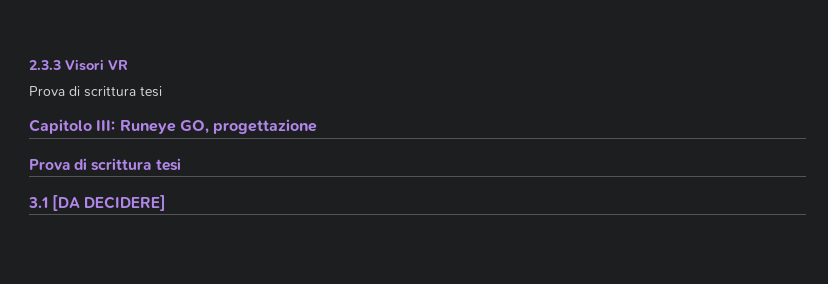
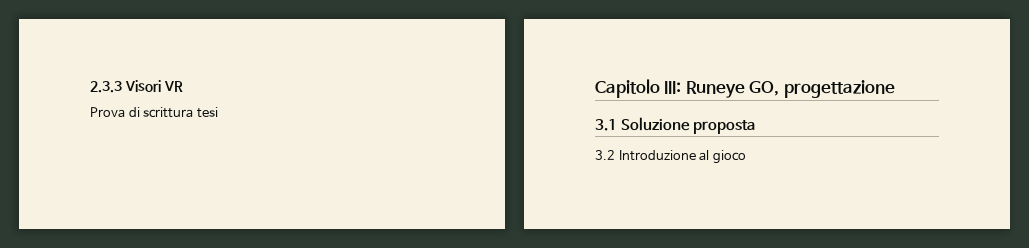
[29,158,181,171] [28,195,167,211] Prova di scrittura tesi // 3.1 [DA DECIDERE] -> [595,117,756,134] [595,150,746,164] 3.1 Soluzione proposta // 3.2 Introduzione al gioco

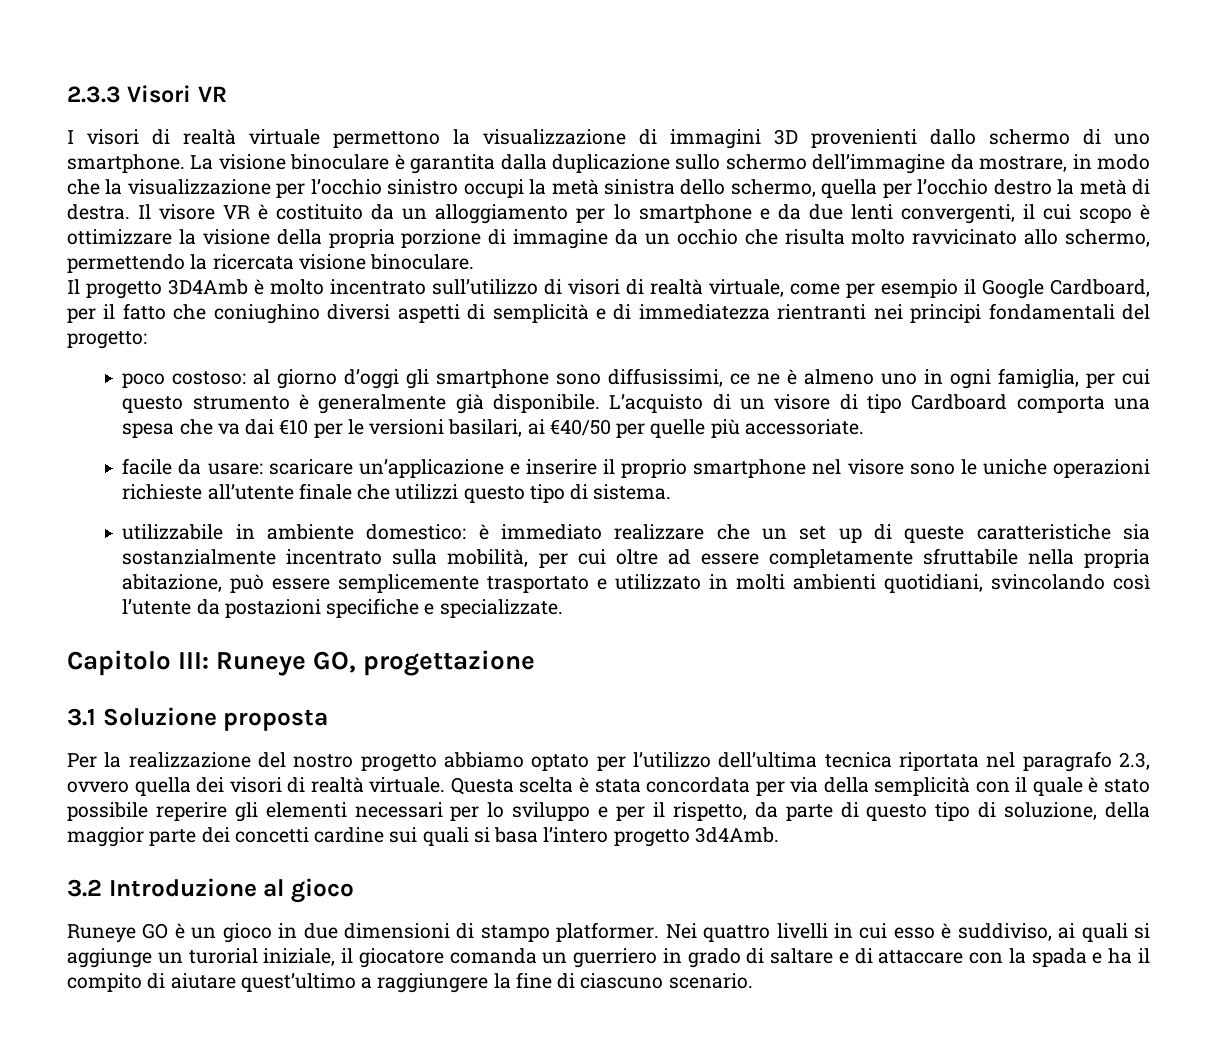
[90,107,218,118] Prova di scrittura tesi -> [67,129,1150,149] [67,154,1150,174] [67,179,1150,198] [67,204,1150,224] [67,229,1150,249] [67,254,475,273] [67,279,1150,299] [67,303,1150,324] [67,331,147,349] [122,368,1151,389] [122,394,1151,414] [122,419,865,438] [122,458,1151,478] [122,483,672,503] [122,524,1151,543] [122,548,1150,568] [122,574,1150,593] [122,598,563,618] I visori di realtà virtuale permettono la visualizzazione di immagini 3D provenienti dallo schermo di uno smartphone. La visione binoculare è garantita dalla duplicazione sullo schermo dell’immagine da mostrare, in modo che la visualizzazione per l’occhio sinistro occupi la metà sinistra dello schermo, quella per l’occhio destro la metà di destra. Il visore VR è costituito da un alloggiamento per lo smartphone e da due lenti convergenti, il cui scopo è ottimizzare la visione della propria porzione di immagine da un occhio che risulta molto ravvicinato allo schermo, permettendo la ricercata visione binoculare. // Il progetto 3D4Amb è molto incentrato sull’utilizzo di visori di realtà virtuale, come per esempio il Google Cardboard, per il fatto che coniughino diversi aspetti di semplicità e di immediatezza rientranti nei principi fondamentali del progetto: // poco costoso: al giorno d’oggi gli smartphone sono diffusissimi, ce ne è almeno uno in ogni famiglia, per cui questo strumento è generalmente già disponibile. L’acquisto di un visore di tipo Cardboard comporta una spesa che va dai €10 per le versioni basilari, ai €40/50 per quelle più accessoriate. // facile da usare: scaricare un’applicazione e inserire il proprio smartphone nel visore sono le uniche operazioni richieste all’utente finale che utilizzi questo tipo di sistema. // utilizzabile in ambiente domestico: è immediato realizzare che un set up di queste caratteristiche sia sostanzialmente incentrato sulla mobilità, per cui oltre ad essere completamente sfruttabile nella propria abitazione, può essere semplicemente trasportato e utilizzato in molti ambienti quotidiani, svincolando così l’utente da postazioni specifiche e specializzate.
[595,150,746,164] 3.2 Introduzione al gioco -> [67,751,1151,772] [67,777,1150,796] [67,802,1150,822] [67,827,779,847] [67,878,354,903] [67,922,1151,943] [67,948,1151,968] [67,972,753,993] Per la realizzazione del nostro progetto abbiamo optato per l’utilizzo dell’ultima tecnica riportata nel paragrafo 2.3, ovvero quella dei visori di realtà virtuale. Questa scelta è stata concordata per via della semplicità con il quale è stato possibile reperire gli elementi necessari per lo sviluppo e per il rispetto, da parte di questo tipo di soluzione, della maggior parte dei concetti cardine sui quali si basa l’intero progetto 3d4Amb. // 3.2 Introduzione al gioco // Runeye GO è un gioco in due dimensioni di stampo platformer. Nei quattro livelli in cui esso è suddiviso, ai quali si aggiunge un turorial iniziale, il giocatore comanda un guerriero in grado di saltare e di attaccare con la spada e ha il compito di aiutare quest’ultimo a raggiungere la fine di ciascuno scenario.

